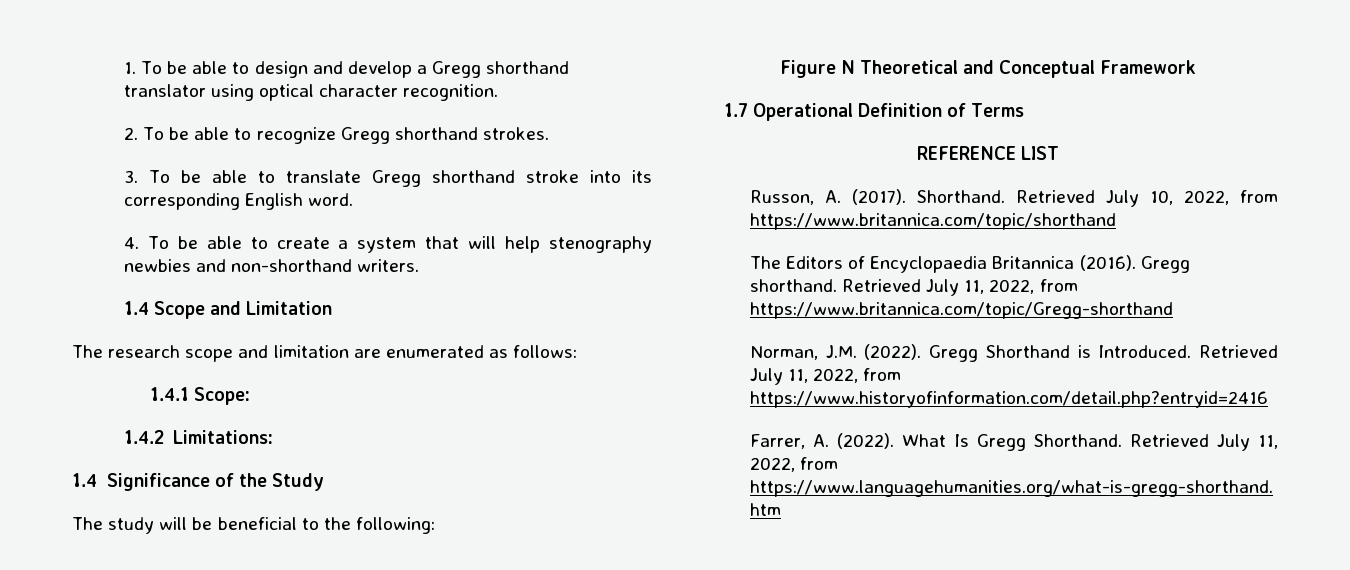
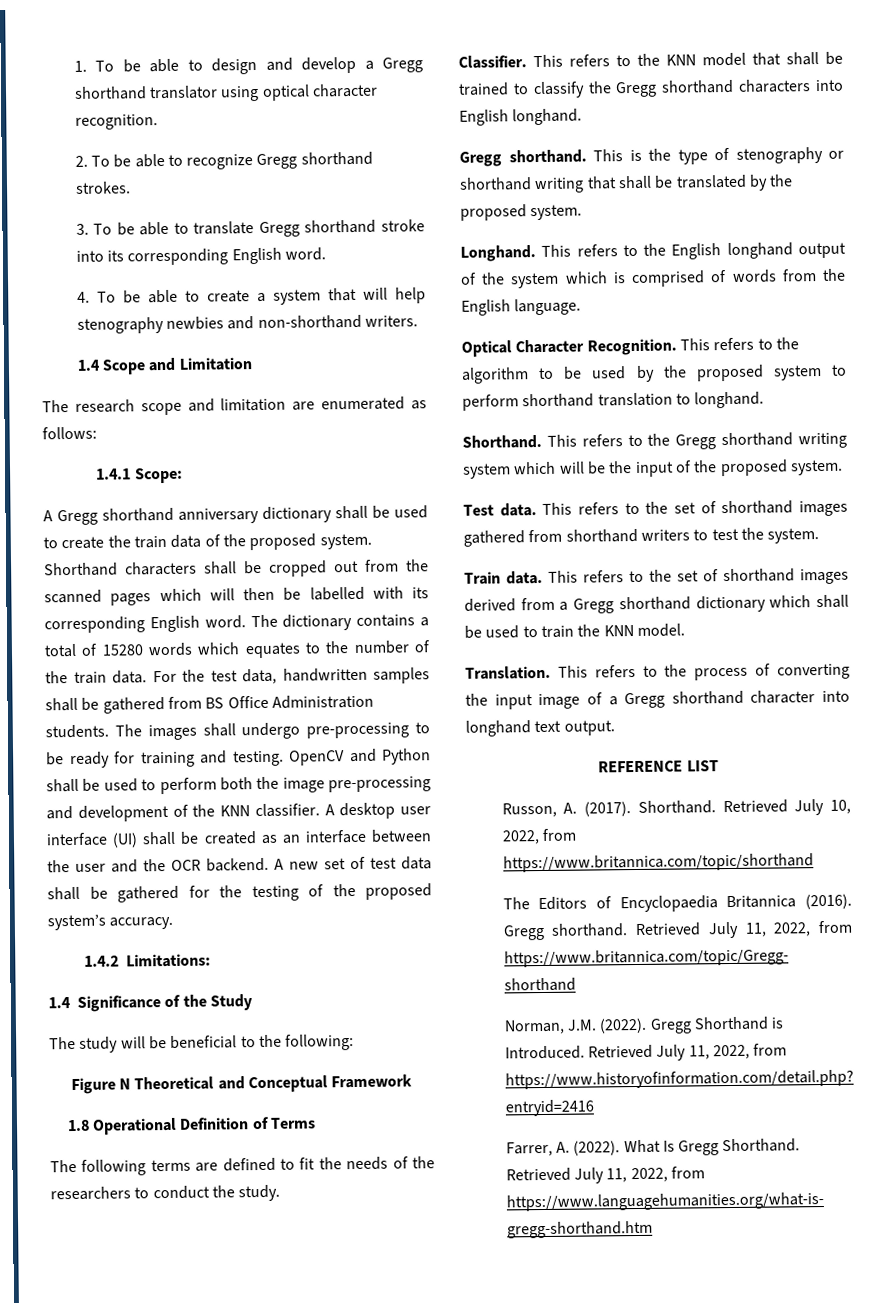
(251, 396) none -> [43,505,428,526] [43,533,372,551] [44,559,429,577] [44,586,429,606] [44,614,429,634] [44,640,431,659] [45,667,430,685] [45,694,374,714] [45,722,430,741] [46,748,431,769] [46,776,431,795] [46,802,431,822] [46,829,432,848] [47,856,432,873] [47,883,432,903] [47,914,174,931] // A Gregg shorthand anniversary dictionary shall be used to create the train data of the proposed system. Shorthand characters shall be cropped out from the scanned pages which will then be labelled with its corresponding English word. The dictionary contains a total of 15280 words which equates to the number of the train data. For the test data, handwritten samples shall be gathered from BS Office Administration students. The images shall undergo pre-processing to be ready for training and testing. OpenCV and Python shall be used to perform both the image pre-processing and development of the KNN classifier. A desktop user interface (UI) shall be created as an interface between the user and the OCR backend. A new set of test data shall be gathered for the testing of the proposed system’s accuracy.
[723,103,748,117] 1.7 -> [66,1119,90,1132] 1.8
(1025, 110) none -> [50,1156,435,1176] [50,1184,281,1202] [458,51,843,69] [458,79,844,99] [459,108,583,126] [459,146,844,167] [459,174,794,194] [460,204,583,221] [460,242,846,262] [460,268,846,289] [461,298,582,316] [461,337,799,357] [461,364,847,384] [462,391,765,411] [462,432,847,450] [463,459,843,479] [463,500,848,517] [463,527,820,547] [464,568,849,585] [464,594,849,614] [464,623,685,639] [465,663,850,681] [465,690,850,710] [465,720,615,737] // The following terms are defined to fit the needs of the researchers to conduct the study. // Classifier. This refers to the KNN model that shall be trained to classify the Gregg shorthand characters into English longhand. // Gregg shorthand. This is the type of stenography or shorthand writing that shall be translated by the proposed system. // Longhand. This refers to the English longhand output of the system which is comprised of words from the English language. // Optical Character Recognition. This refers to the algorithm to be used by the proposed system to perform shorthand translation to longhand. // Shorthand. This refers to the Gregg shorthand writing system which will be the input of the proposed system. // Test data. This refers to the set of shorthand images gathered from shorthand writers to test the system. // Train data. This refers to the set of shorthand images derived from a Gregg shorthand dictionary which shall be used to train the KNN model. // Translation. This refers to the process of converting the input image of a Gregg shorthand character into longhand text output.

